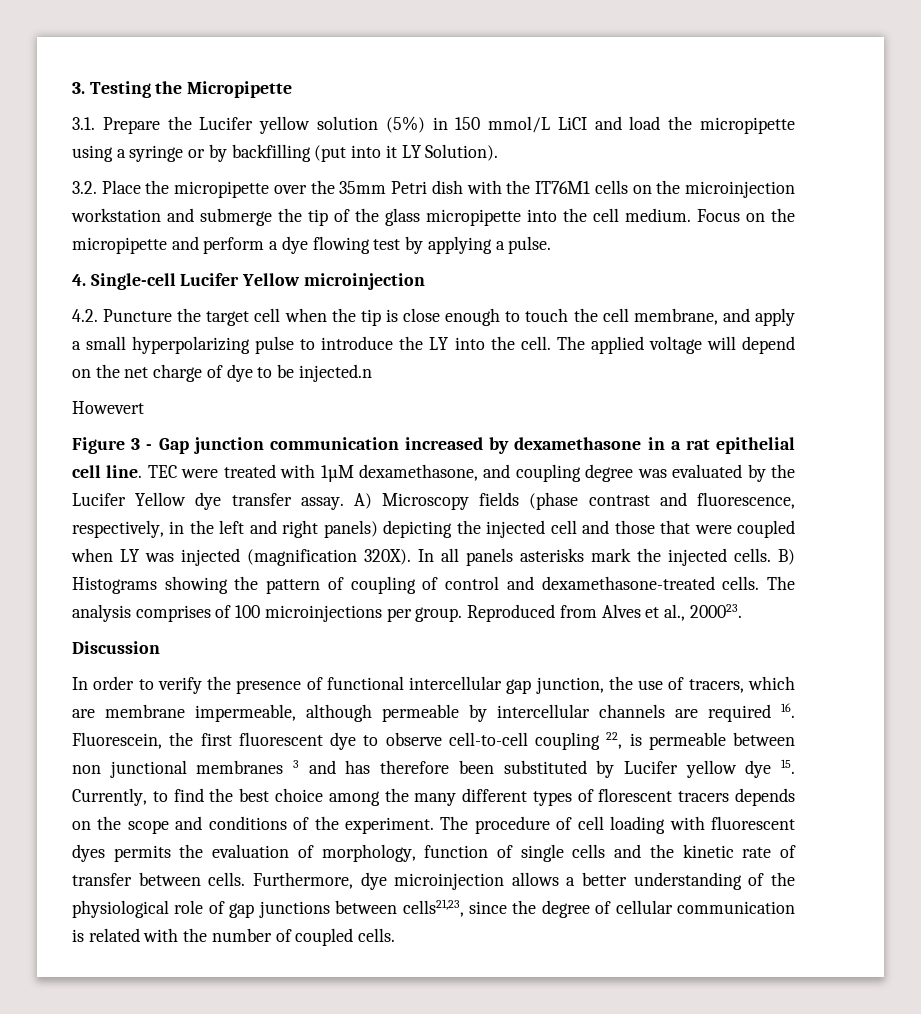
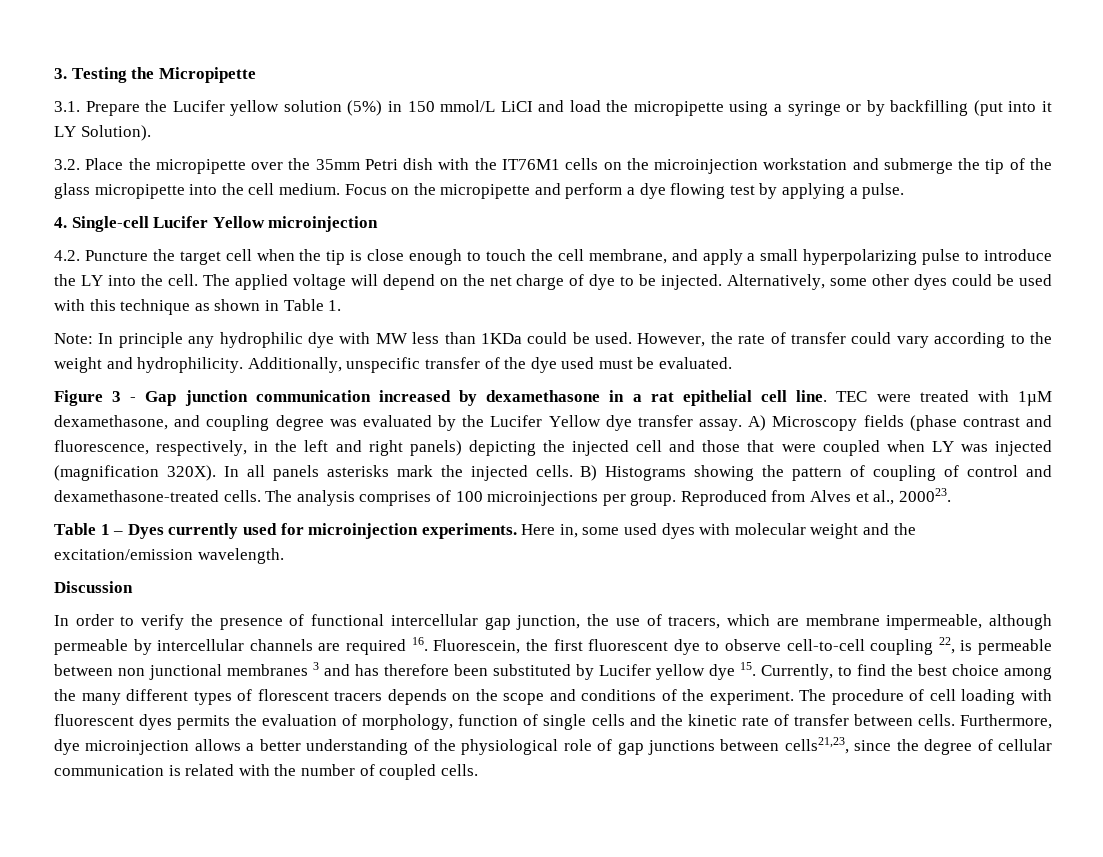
[298,364,372,382] [72,401,144,414] injected.n // Howevert -> [661,274,1053,290] [54,299,342,315] [54,332,1053,348] [54,357,733,373] injected. Alternatively, some other dyes could be used with this technique as shown in Table 1. // Note: In principle any hydrophilic dye with MW less than 1KDa could be used. However, the rate of transfer could vary according to the weight and hydrophilicity. Additionally, unspecific transfer of the dye used must be evaluated.
(742, 611) none -> [54,523,916,539] [54,548,284,564] // Table 1 – Dyes currently used for microinjection experiments. Here in, some used dyes with molecular weight and the excitation/emission wavelength.

